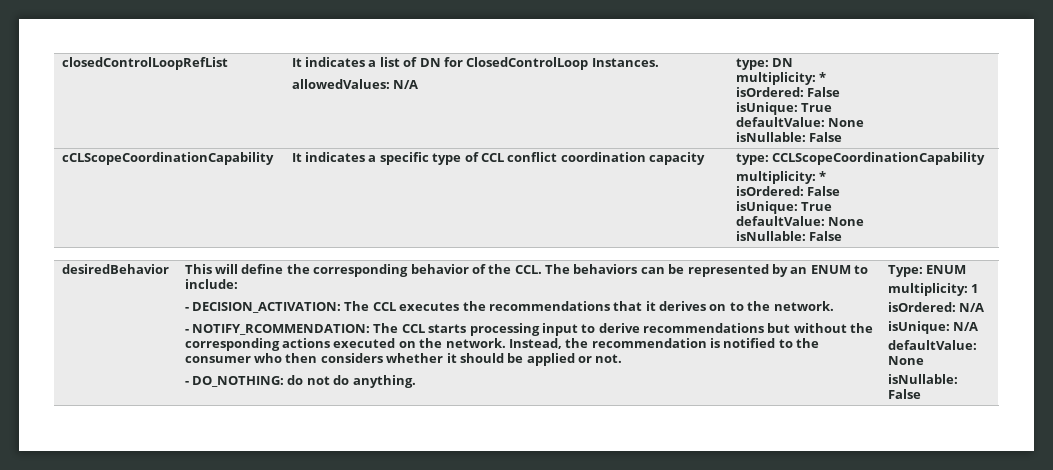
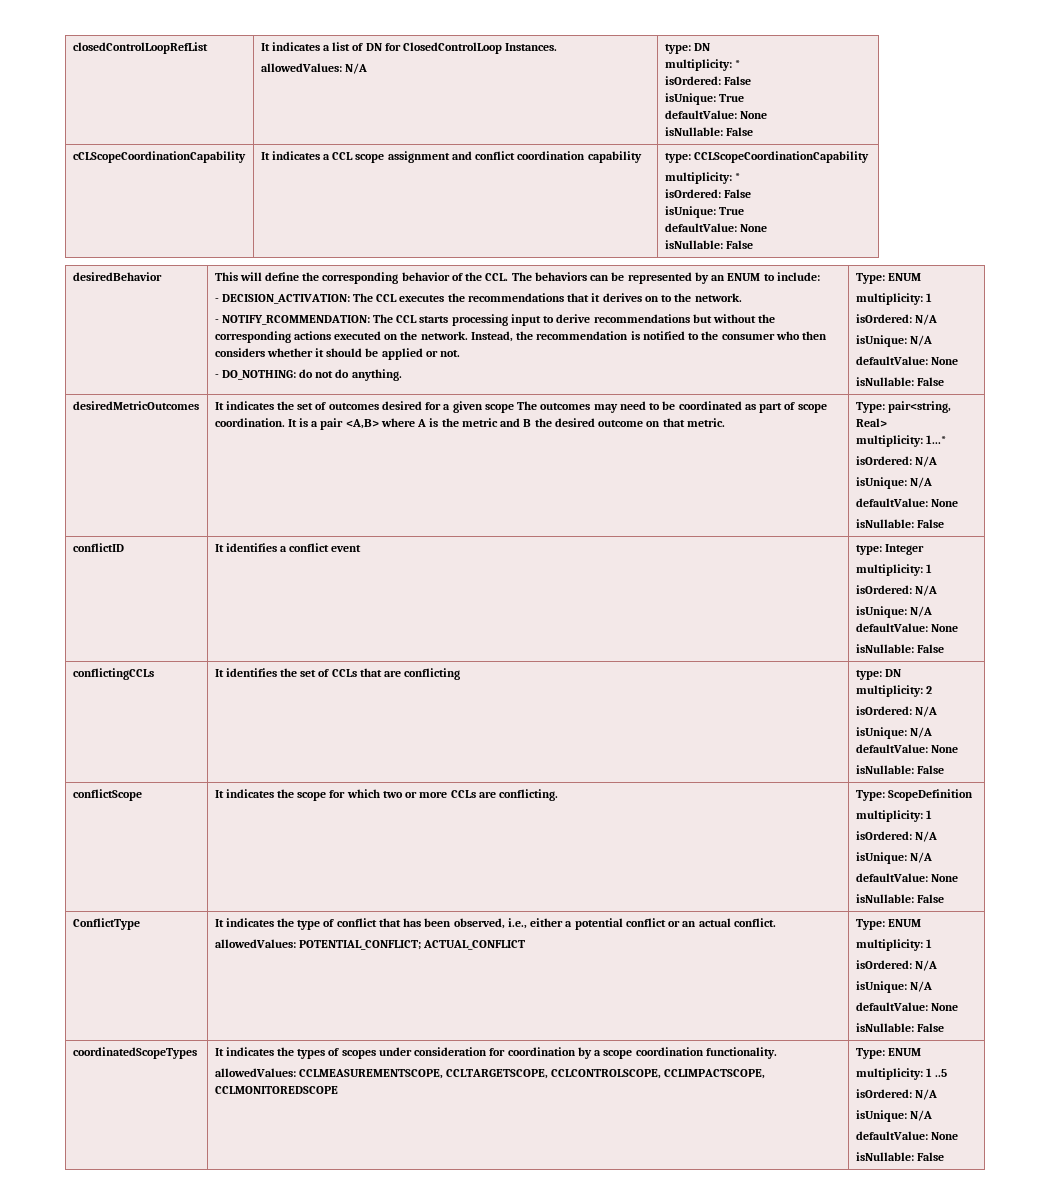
[379,152,504,165] specific type of CCL -> [332,151,472,163] CCL scope assignment and
[649,152,706,165] capacity -> [587,151,642,163] capability
(921, 394) none -> [72,401,199,410] [214,401,827,413] [214,418,725,430] [855,401,951,413] [855,418,887,427] [855,435,946,447] [855,456,937,467] [855,477,932,489] [855,498,958,507] [855,519,944,528] [72,543,124,552] [214,543,362,552] [855,544,924,555] [855,564,932,576] [855,585,937,596] [855,606,932,618] [855,623,958,632] [855,644,944,653] [72,668,154,680] [214,668,461,680] [855,669,901,680] [855,685,932,697] [855,706,937,717] [855,727,932,739] [855,744,958,753] [855,765,944,774] [72,789,142,801] [214,789,559,801] [855,789,973,801] [855,810,932,822] [855,831,937,842] [855,852,932,864] [855,873,958,882] [855,894,944,903] [72,918,140,930] [214,918,776,930] [214,939,525,950] [855,919,921,930] [855,939,932,951] [855,960,937,971] [855,981,932,993] [855,1002,958,1011] [855,1023,944,1032] [72,1047,197,1059] [214,1047,777,1059] [214,1068,766,1079] [214,1086,338,1094] [855,1048,921,1059] [855,1068,947,1080] [855,1089,937,1100] [855,1110,932,1122] [855,1131,958,1140] [855,1152,944,1161] // desiredMetricOutcomes | It indicates the set of outcomes desired for a given scope The outcomes may need to be coordinated as part of scope coordination. It is a pair <A,B> where A is the metric and B the desired outcome on that metric. | Type: pair<string, Real> // multiplicity: 1...* // isOrdered: N/A // isUnique: N/A // defaultValue: None // isNullable: False // conflictID | It identifies a conflict event | type: Integer // multiplicity: 1 // isOrdered: N/A // isUnique: N/A defaultValue: None // isNullable: False // conflictingCCLs | It identifies the set of CCLs that are conflicting | type: DN // multiplicity: 2 // isOrdered: N/A // isUnique: N/A defaultValue: None // isNullable: False // conflictScope | It indicates the scope for which two or more CCLs are conflicting. | Type: ScopeDefinition // multiplicity: 1 // isOrdered: N/A // isUnique: N/A // defaultValue: None // isNullable: False // ConflictType | It indicates the type of conflict that has been observed, i.e., either a potential conflict or an actual conflict. // allowedValues: POTENTIAL_CONFLICT; ACTUAL_CONFLICT | Type: ENUM // multiplicity: 1 // isOrdered: N/A // isUnique: N/A // defaultValue: None // isNullable: False // coordinatedScopeTypes | It indicates the types of scopes under consideration for coordination by a scope coordination functionality. // allowedValues: CCLMEASUREMENTSCOPE, CCLTARGETSCOPE, CCLCONTROLSCOPE, CCLIMPACTSCOPE, CCLMONITOREDSCOPE | Type: ENUM // multiplicity: 1 ..5 // isOrdered: N/A // isUnique: N/A // defaultValue: None // isNullable: False

